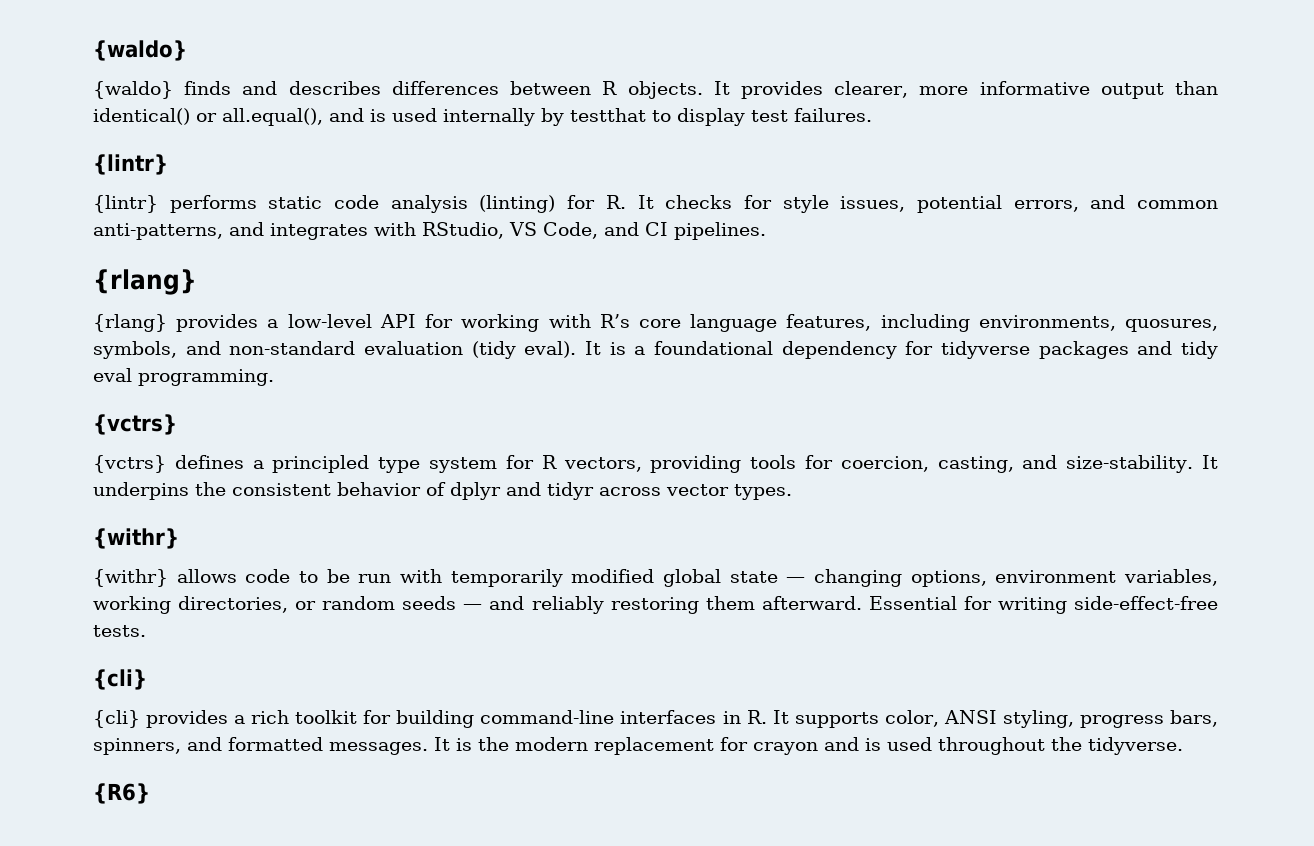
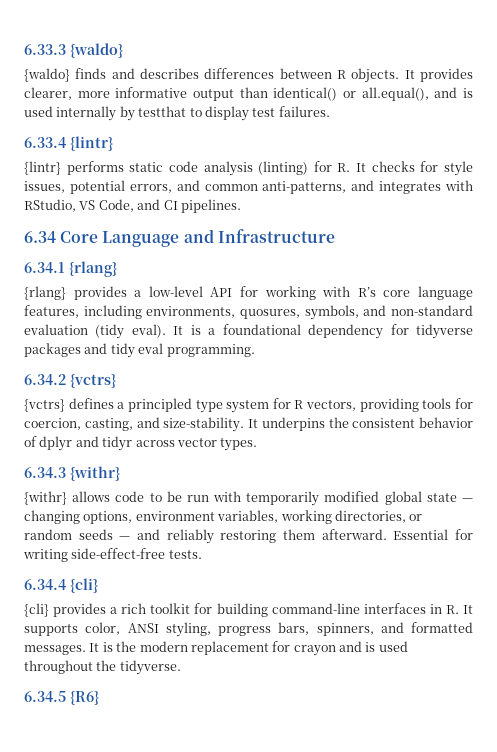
(93, 50) none -> [24,44,66,55] 6.33.3
(872, 115) none -> [24,137,66,148] 6.33.4
(766, 231) none -> [24,229,335,247] [24,262,65,273] 6.34 Core Language and Infrastructure // 6.34.1
(274, 377) none -> [24,374,66,385] 6.34.2
(792, 492) none -> [24,467,66,478] 6.34.3
(146, 631) none -> [24,579,66,590] 6.34.4
(1183, 746) none -> [24,691,66,702] 6.34.5

